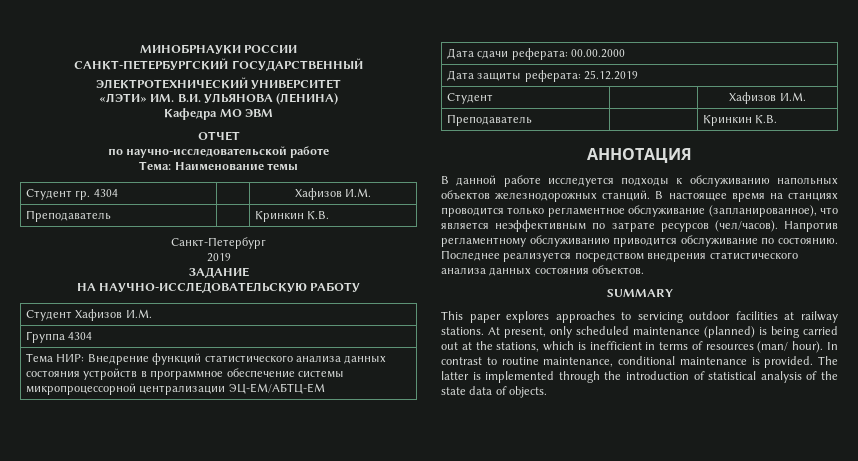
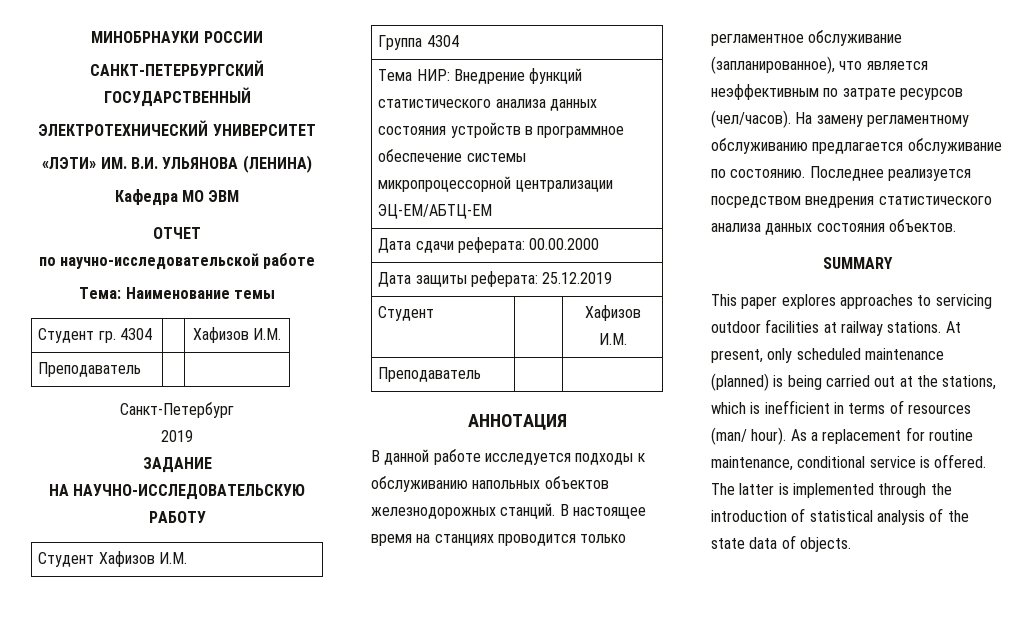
[255,211,330,222] Кринкин К.В. -> (142, 369) none
[703,115,778,126] Кринкин К.В. -> (482, 374) none
[784,221,838,232] Напротив -> [795,112,863,127] На замену
[613,237,678,247] приводится -> [812,142,904,154] предлагается
[827,342,838,350] [441,356,814,368] In contrast to routine maintenance, conditional maintenance is provided. -> [790,427,973,444] [711,454,987,471] As a replacement for routine maintenance, conditional service is offered.

